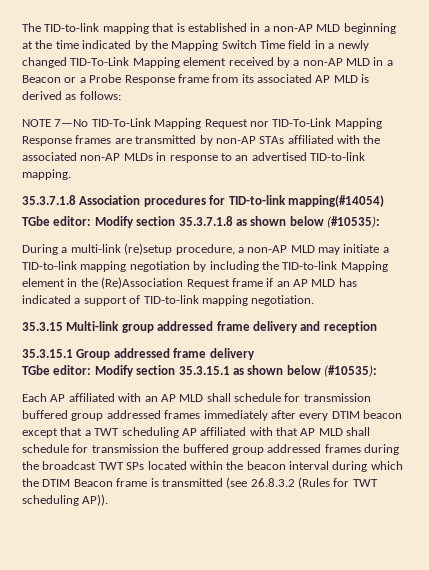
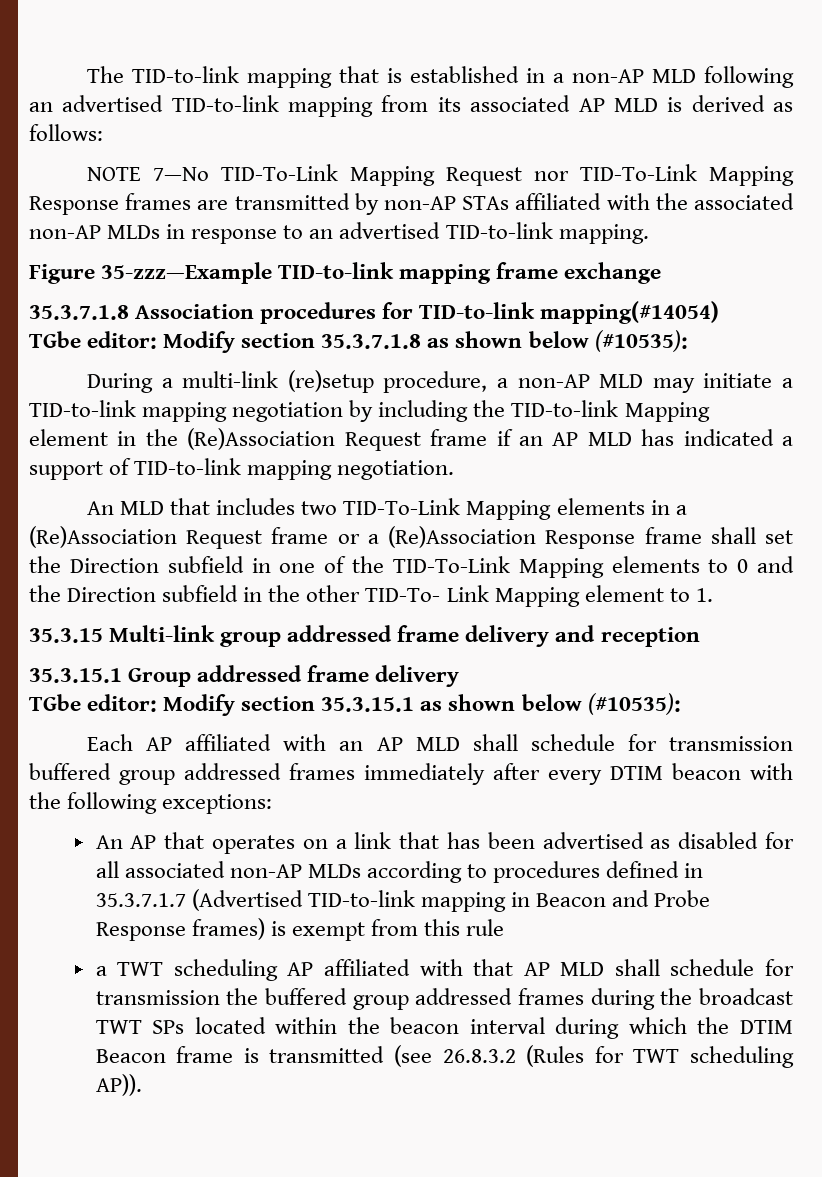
[343,23,396,34] [22,40,369,51] [22,57,393,68] [22,74,209,85] beginning at the time indicated by the Mapping Switch Time field in a newly changed TID-To-Link Mapping element received by a non-AP MLD in a Beacon or a Probe Response frame -> [703,66,794,88] [29,95,374,117] following an advertised TID-to-link mapping
(71, 174) none -> [29,262,662,284] // Figure 35-zzz—Example TID-to-link mapping frame exchange
(315, 300) none -> [86,498,687,520] [29,526,793,549] [29,556,795,578] [29,585,713,607] // An MLD that includes two TID-To-Link Mapping elements in a (Re)Association Request frame or a (Re)Association Response frame shall set the Direction subfield in one of the TID-To-Link Mapping elements to 0 and the Direction subfield in the other TID-To- Link Mapping element to 1.
[22,427,83,438] except that -> [750,763,793,780] [29,792,273,814] [95,832,794,854] [95,861,704,883] [95,889,711,912] [95,918,505,941] with the following exceptions: // An AP that operates on a link that has been advertised as disabled for all associated non-AP MLDs according to procedures defined in 35.3.7.1.7 (Advertised TID-to-link mapping in Beacon and Probe Response frames) is exempt from this rule //

